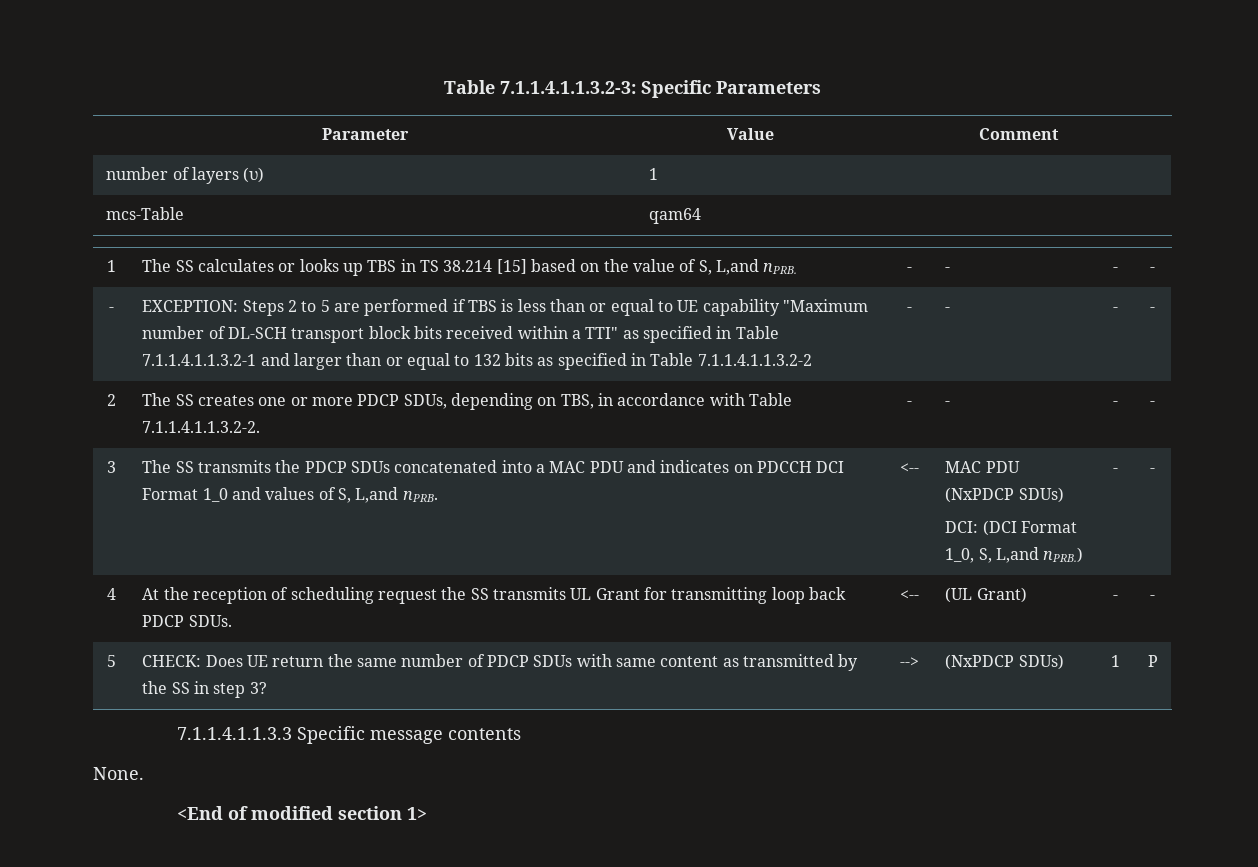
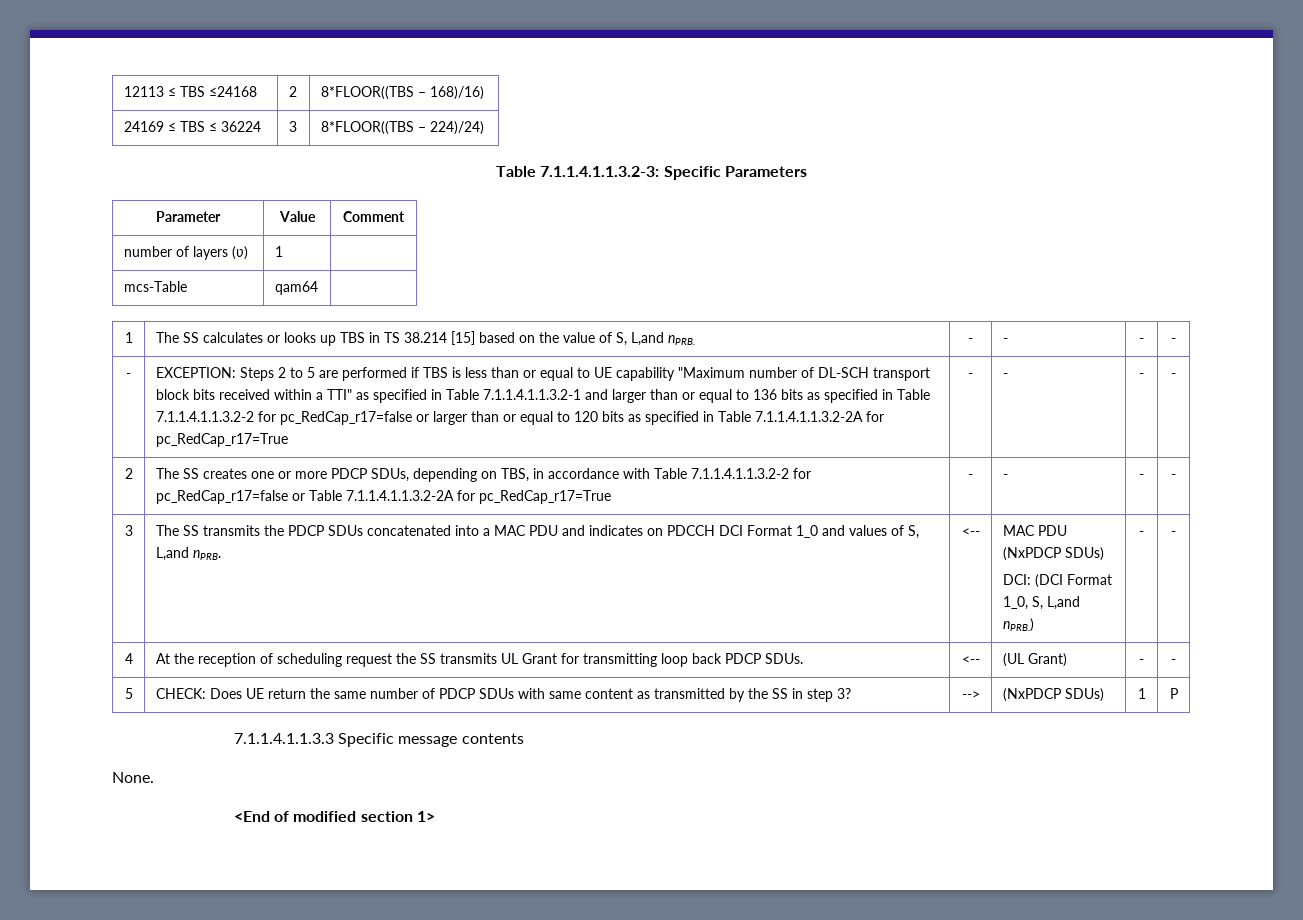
(444, 87) none -> [123,86,257,97] [288,86,297,97] [320,86,484,100] [123,121,261,132] [288,121,297,132] [320,121,484,135] 12113 ≤ TBS ≤24168 | 2 | 8*FLOOR((TBS – 168)/16) // 24169 ≤ TBS ≤ 36224 | 3 | 8*FLOOR((TBS – 224)/24) //
[473,354,501,366] 132 -> [752,389,777,400] 136
(812, 360) none -> [257,411,884,425] [155,433,288,447] for pc_RedCap_r17=false or larger than or equal to 120 bits as specified in Table 7.1.1.4.1.1.3.2-2A for pc_RedCap_r17=True
[142,421,261,433] 7.1.1.4.1.1.3.2-2. -> [690,468,811,479] [155,490,611,504] 7.1.1.4.1.1.3.2-2 for pc_RedCap_r17=false or Table 7.1.1.4.1.1.3.2-2A for pc_RedCap_r17=True

